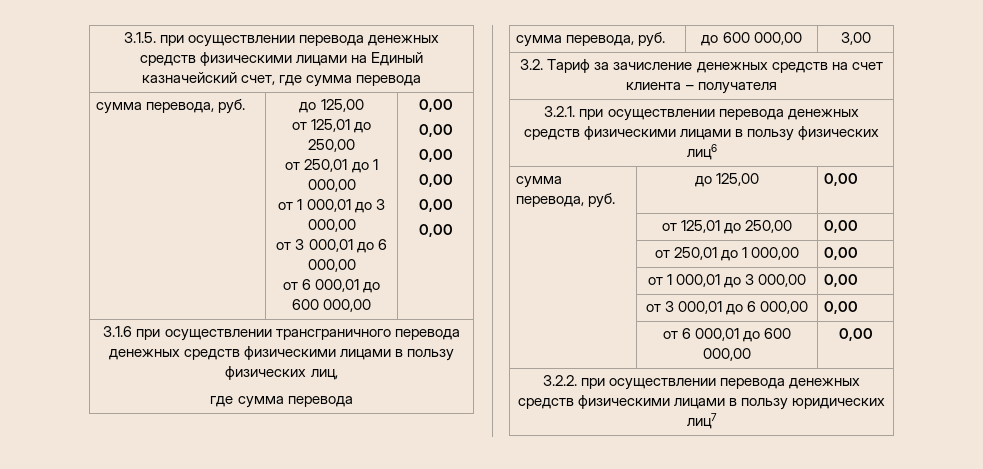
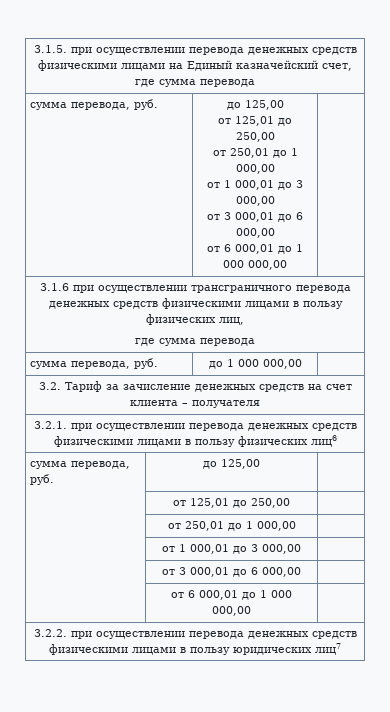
[291,299,372,312] [418,99,453,112] [418,124,453,137] [418,149,453,162] [418,174,453,187] [418,199,453,212] [418,224,453,237] 600 000,00 | 0,00 // 0,00 // 0,00 // 0,00 // 0,00 // 0,00 -> [296,244,304,252] [223,260,287,270] 1 000 000,00 |
[722,32,802,45] [840,32,871,45] 600 000,00 | 3,00 -> [226,359,302,369] 1 000 000,00 |
[823,173,858,186] 0,00 -> (260, 464) none
[823,220,858,233] 0,00 -> (290, 503) none
[823,247,858,260] 0,00 -> (296, 526) none
[823,274,858,287] 0,00 -> (301, 549) none
[823,301,858,314] [662,328,792,342] [703,348,751,361] [838,328,873,341] 0,00 // | от 6 000,01 до 600 000,00 | 0,00 -> [170,590,292,600] [211,606,251,616] // | от 6 000,01 до 1 000 000,00 |

